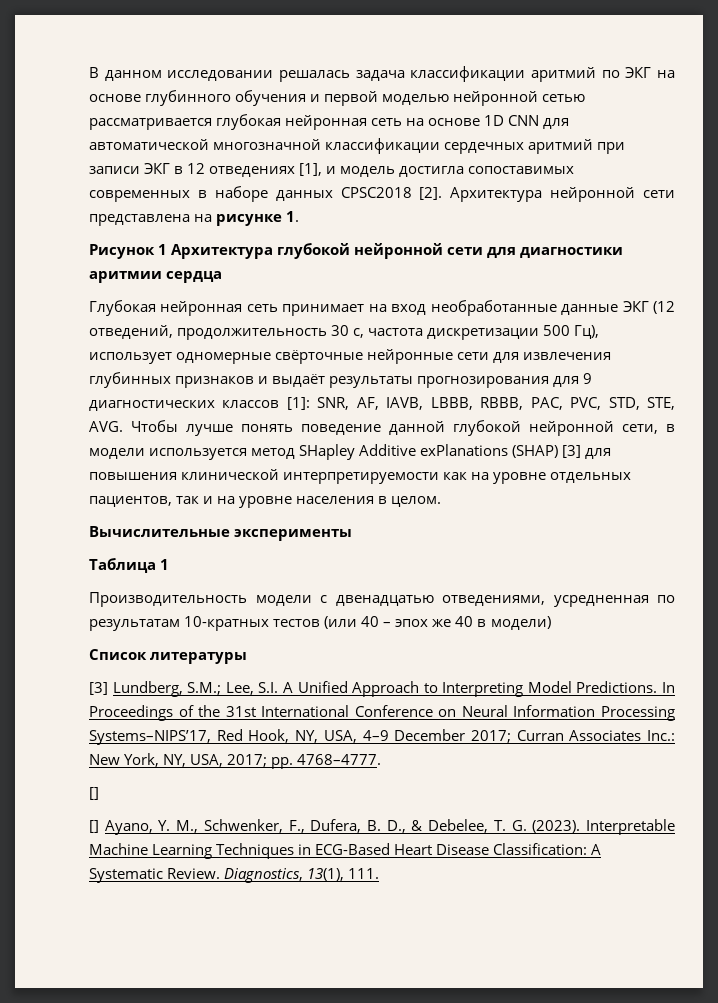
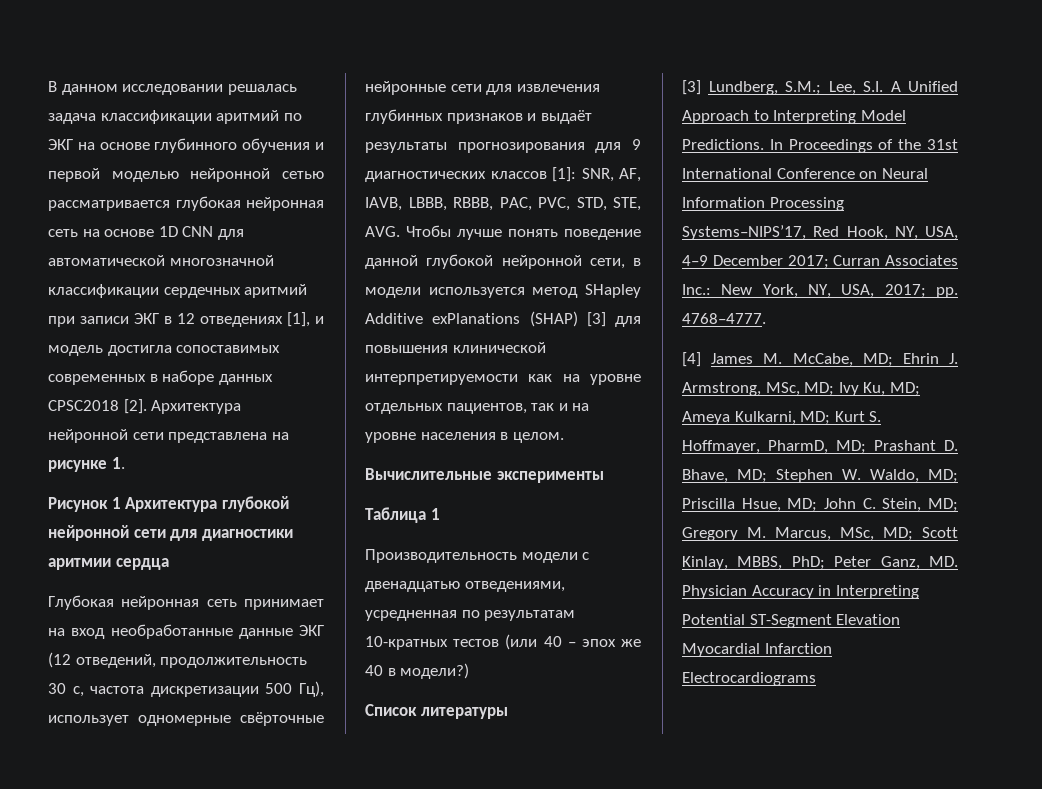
[490,616,551,630] модели) -> [400,663,470,679] модели?)
[89,787,99,800] [89,819,676,835] [89,843,602,859] [89,868,380,883] [] // [] Ayano, Y. M., Schwenker, F., Dufera, B. D., & Debelee, T. G. (2023). Interpretable Machine Learning Techniques in ECG-Based Heart Disease Classification: A Systematic Review. Diagnostics, 13(1), 111. -> [682,352,958,367] [682,382,920,396] [682,411,882,425] [682,440,958,454] [682,469,958,483] [682,498,958,512] [682,527,958,541] [682,556,958,570] [682,585,919,599] [682,614,901,628] [682,643,832,657] [682,672,816,686] [4] James M. McCabe, MD; Ehrin J. Armstrong, MSc, MD; Ivy Ku, MD; Ameya Kulkarni, MD; Kurt S. Hoffmayer, PharmD, MD; Prashant D. Bhave, MD; Stephen W. Waldo, MD; Priscilla Hsue, MD; John C. Stein, MD; Gregory M. Marcus, MSc, MD; Scott Kinlay, MBBS, PhD; Peter Ganz, MD. Physician Accuracy in Interpreting Potential ST-Segment Elevation Myocardial Infarction Electrocardiograms

